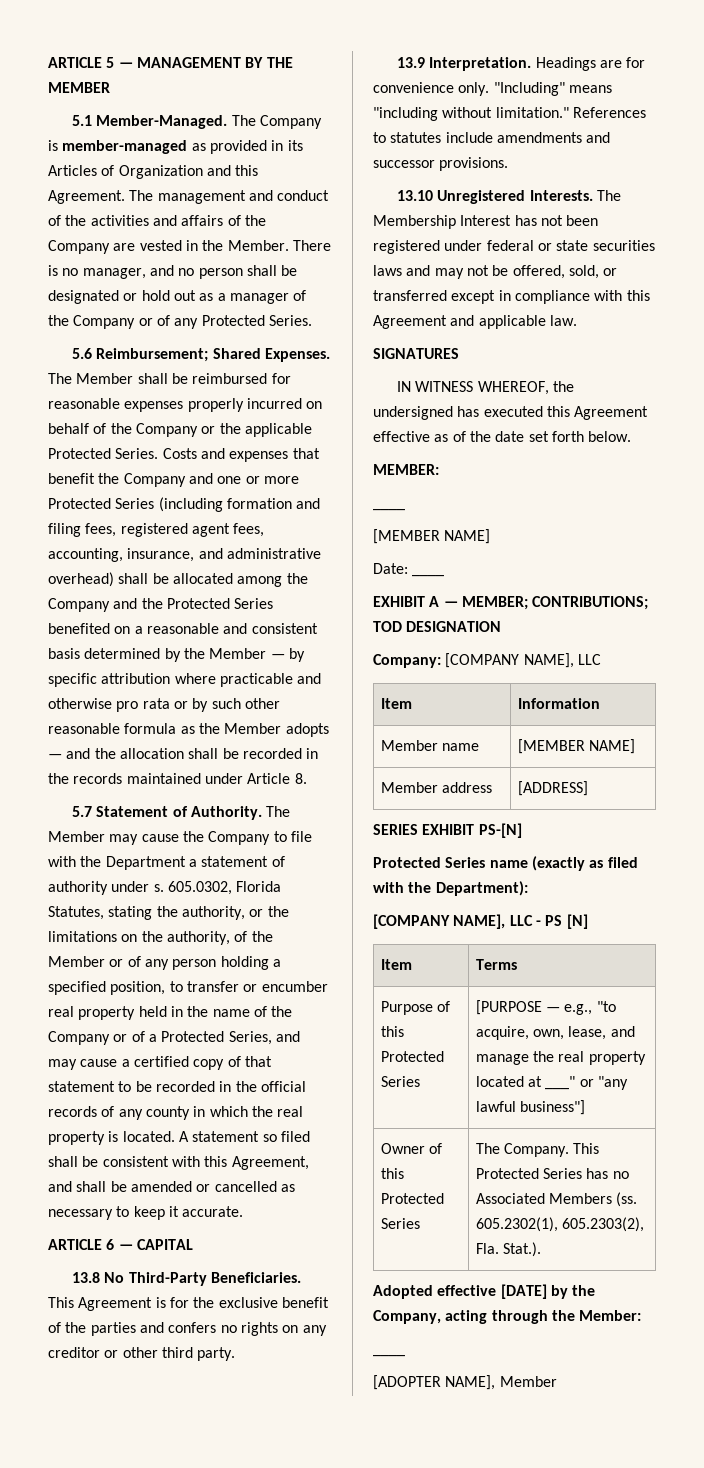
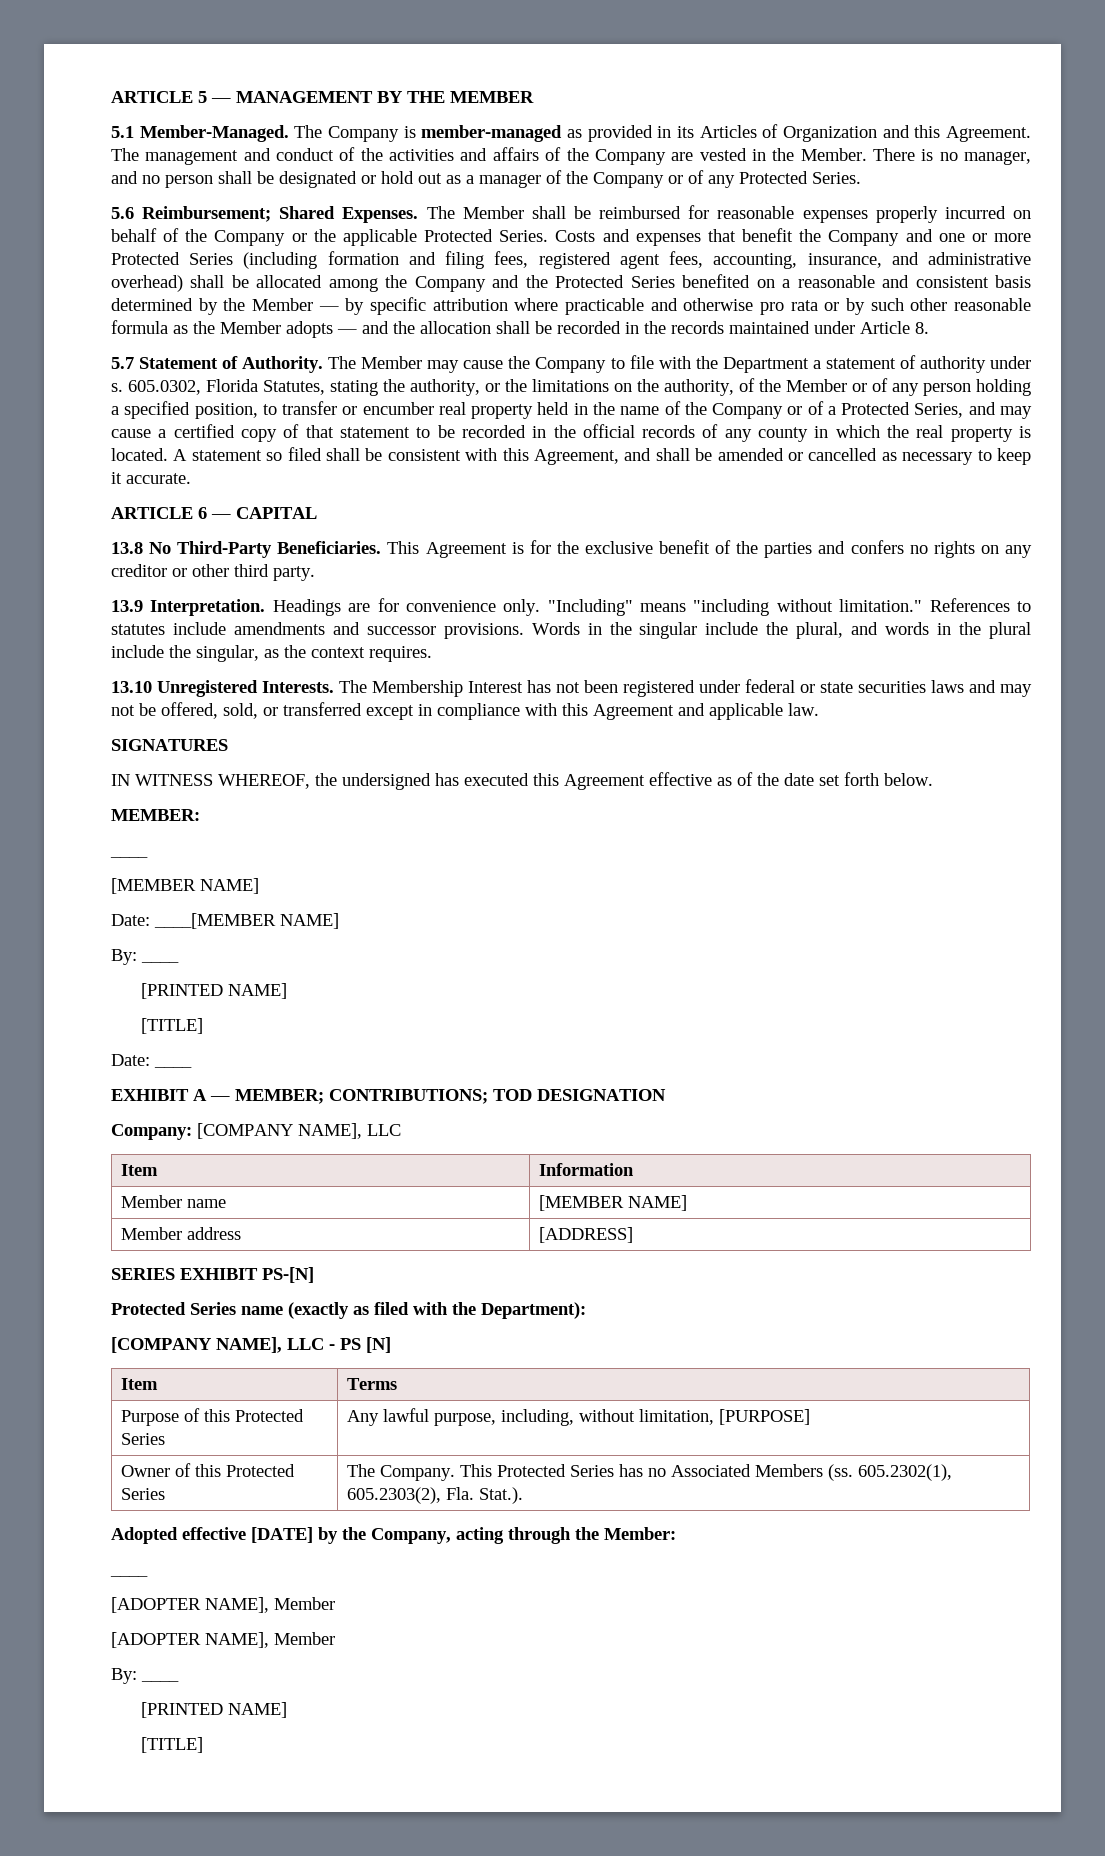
(509, 164) none -> [531,622,1032,639] [111,645,432,662] Words in the singular include the plural, and words in the plural include the singular, as the context requires.
(491, 536) none -> [111,913,339,929] [111,949,179,965] [141,983,288,999] [141,1018,204,1034] // Date: ____[MEMBER NAME] // By: ____ // [PRINTED NAME] // [TITLE]
[475,1000,616,1015] [475,1026,635,1040] [475,1051,646,1065] [475,1076,629,1090] [475,1100,586,1115] [PURPOSE — e.g., "to acquire, own, lease, and manage the real property located at ___" or "any lawful business"] -> [347,1408,811,1426] Any lawful purpose, including, without limitation, [PURPOSE]
(557, 1381) none -> [111,1632,335,1648] [111,1668,179,1684] [141,1702,288,1718] [141,1737,204,1753] // [ADOPTER NAME], Member // By: ____ // [PRINTED NAME] // [TITLE]

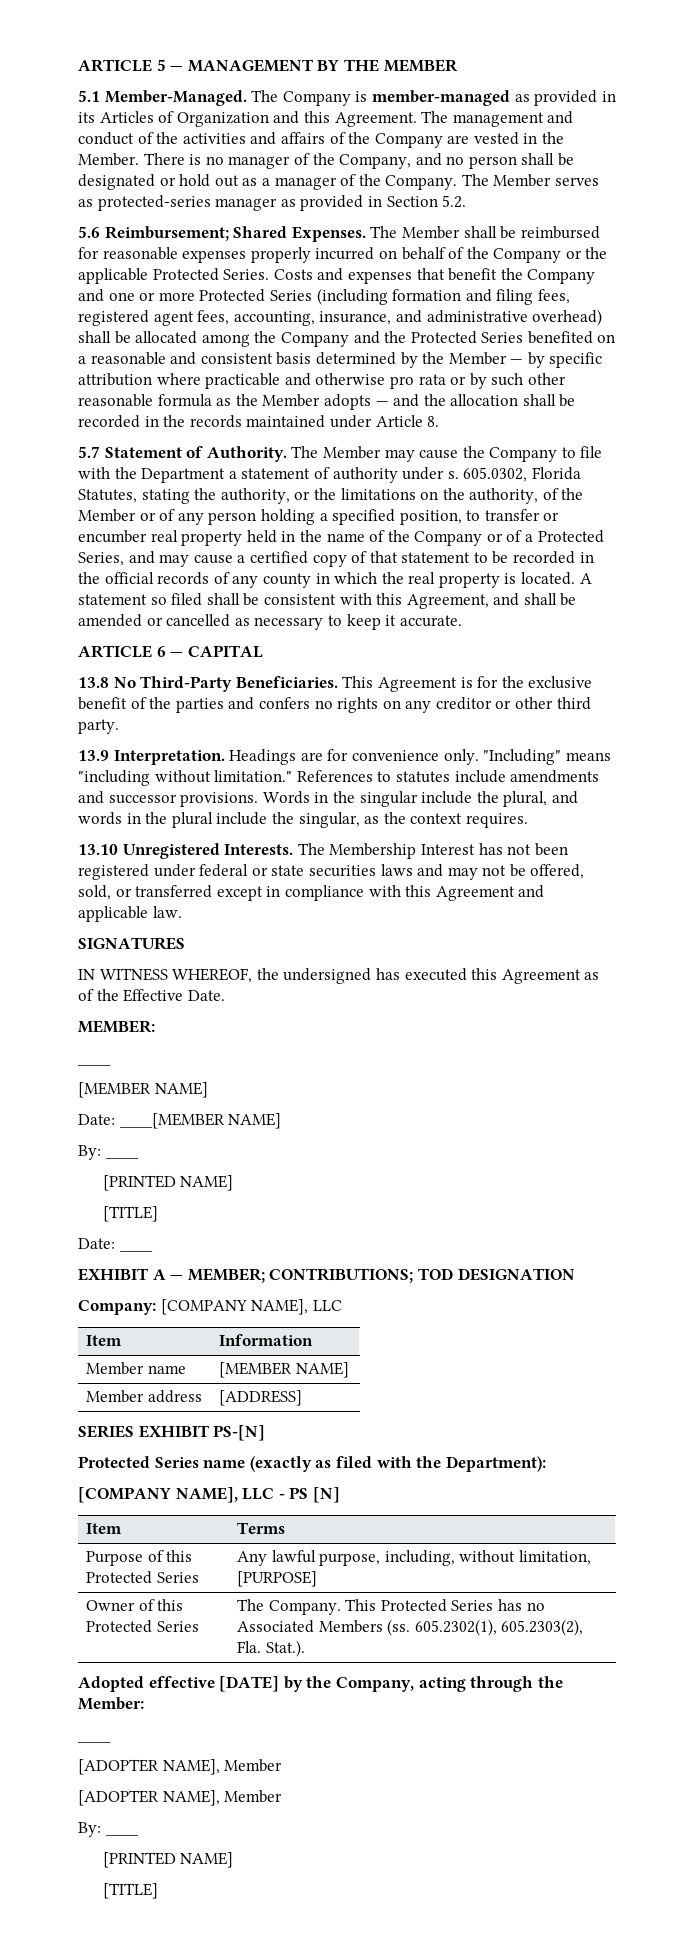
[964,151,1032,165] manager, -> [228,153,412,169] manager of the Company,
[593,170,861,188] Company or of any Protected Series. -> [385,174,600,190] [78,195,467,211] Company. The Member serves as protected-series manager as provided in Section 5.2.
[649,772,712,786] effective -> (581, 976) none
[784,772,933,786] date set forth below. -> [123,989,225,1002] Effective Date.

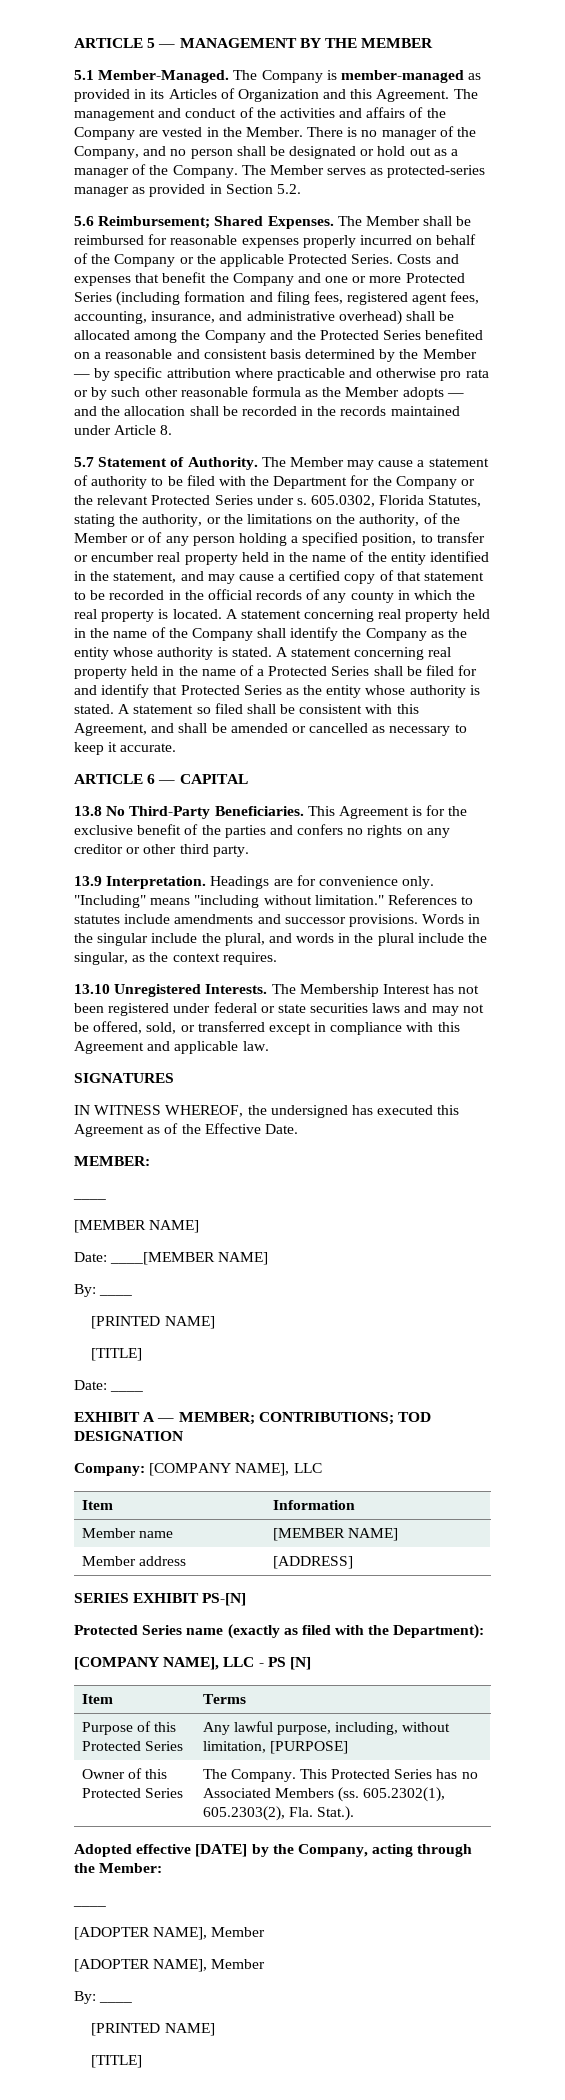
[462,446,603,462] [78,467,398,483] the Company to file with the Department a statement of authority -> [417,458,489,467] [74,475,476,489] [74,495,253,505] a statement of authority to be filed with the Department for the Company or the relevant Protected Series
[414,530,604,546] [78,552,124,566] Company or of a Protected Series, -> [390,551,490,565] [74,571,177,583] entity identified in the statement,
(147, 599) none -> [304,609,490,622] [74,627,468,641] [74,647,452,660] [74,665,478,679] [74,684,480,698] [74,704,194,714] concerning real property held in the name of the Company shall identify the Company as the entity whose authority is stated. A statement concerning real property held in the name of a Protected Series shall be filed for and identify that Protected Series as the entity whose authority is stated. A statement

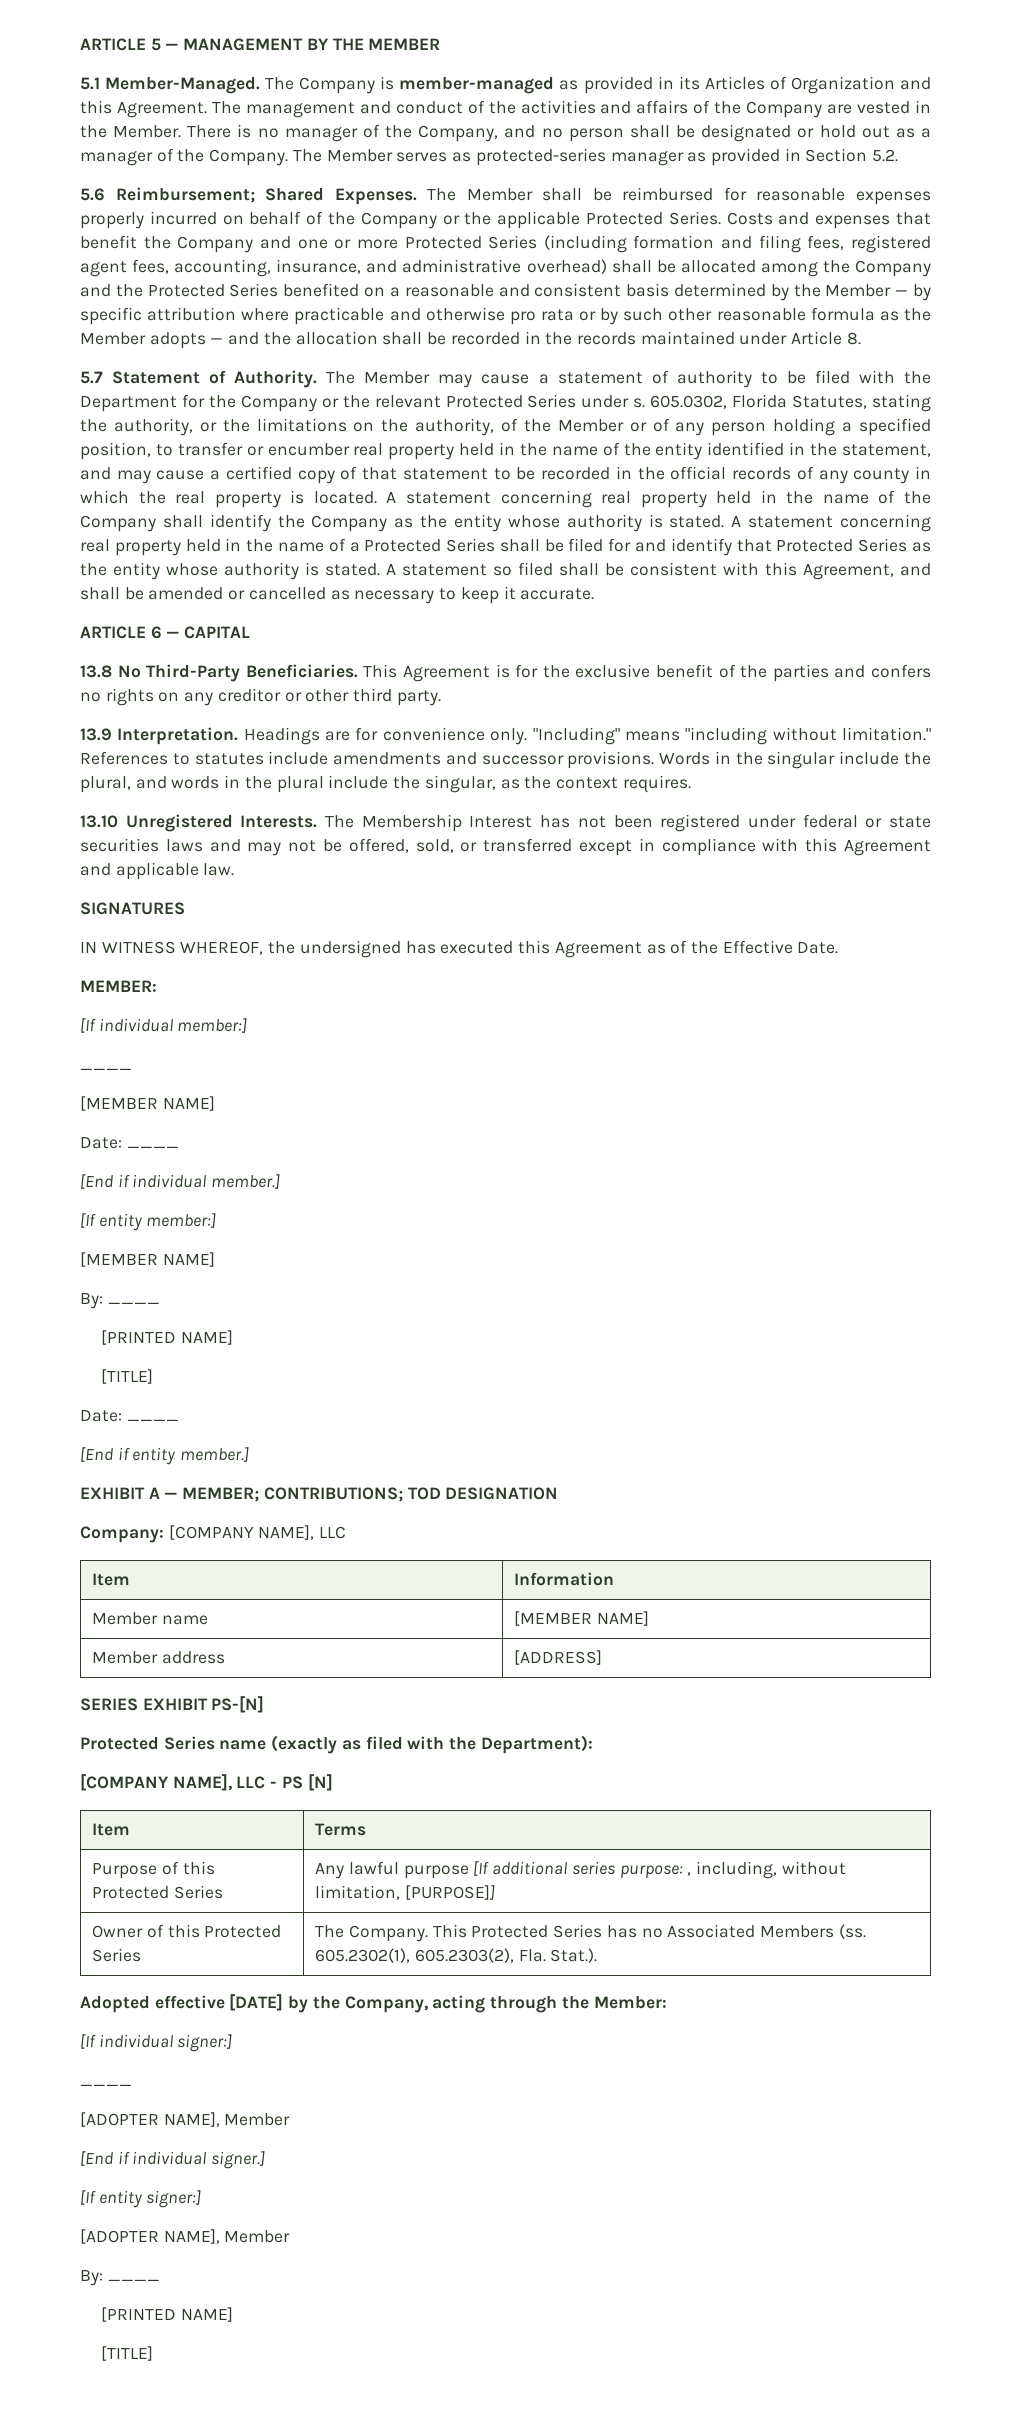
(150, 1161) none -> [80,1018,248,1033] // [If individual member:]
[110,1252,216,1265] ____[MEMBER -> [126,1146,179,1148] [80,1174,281,1189] [80,1213,217,1231] [80,1252,158,1267] ____ // [End if individual member.] // [If entity member:] // [MEMBER
(144, 1391) none -> [80,1447,250,1465] // [End if entity member.]
[276,1725,331,1735] purpose, -> [403,1861,692,1879] purpose [If additional series purpose: ,
[269,1741,348,1754] [PURPOSE] -> [404,1885,495,1900] [PURPOSE]]
(163, 1868) none -> [80,2034,233,2052] // [If individual signer:]
(266, 1932) none -> [80,2151,266,2169] [80,2190,202,2208] // [End if individual signer.] // [If entity signer:]

